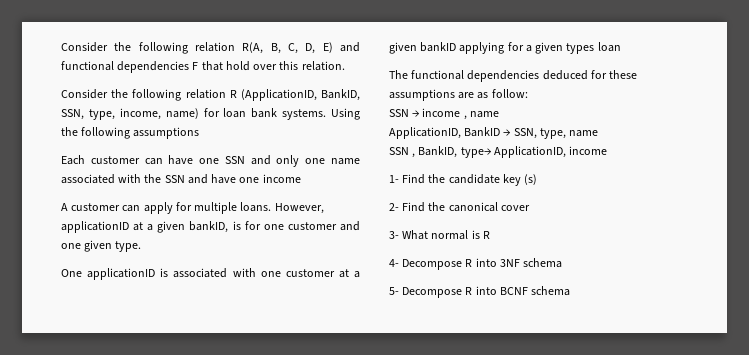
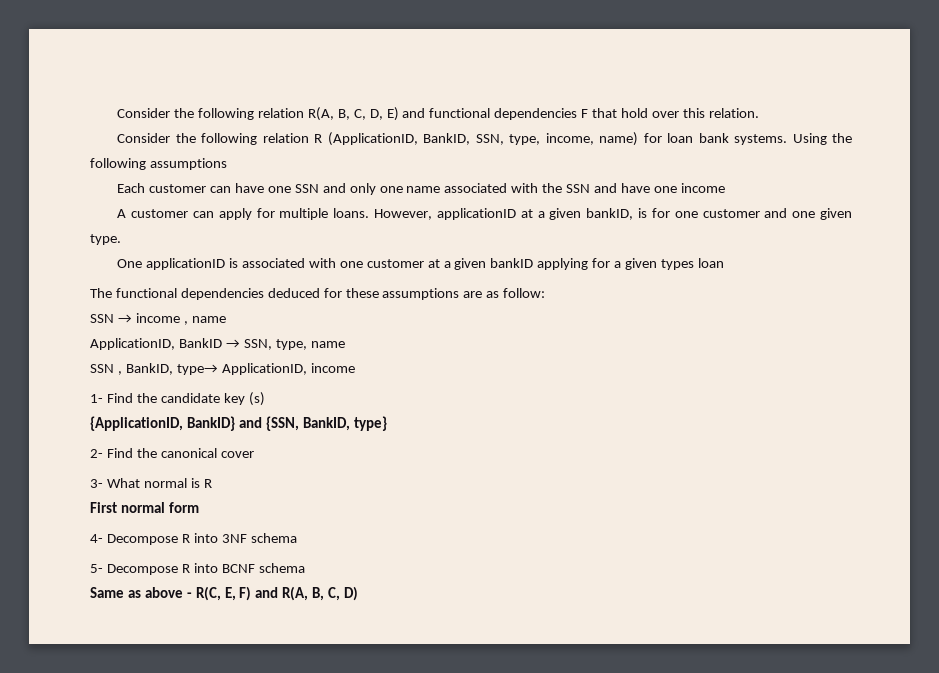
(538, 179) none -> [90,416,387,431] // {ApplicationID, BankID} and {SSN, BankID, type}
(490, 235) none -> [90,502,199,513] // First normal form
(571, 291) none -> [90,586,359,601] // Same as above - R(C, E, F) and R(A, B, C, D)

